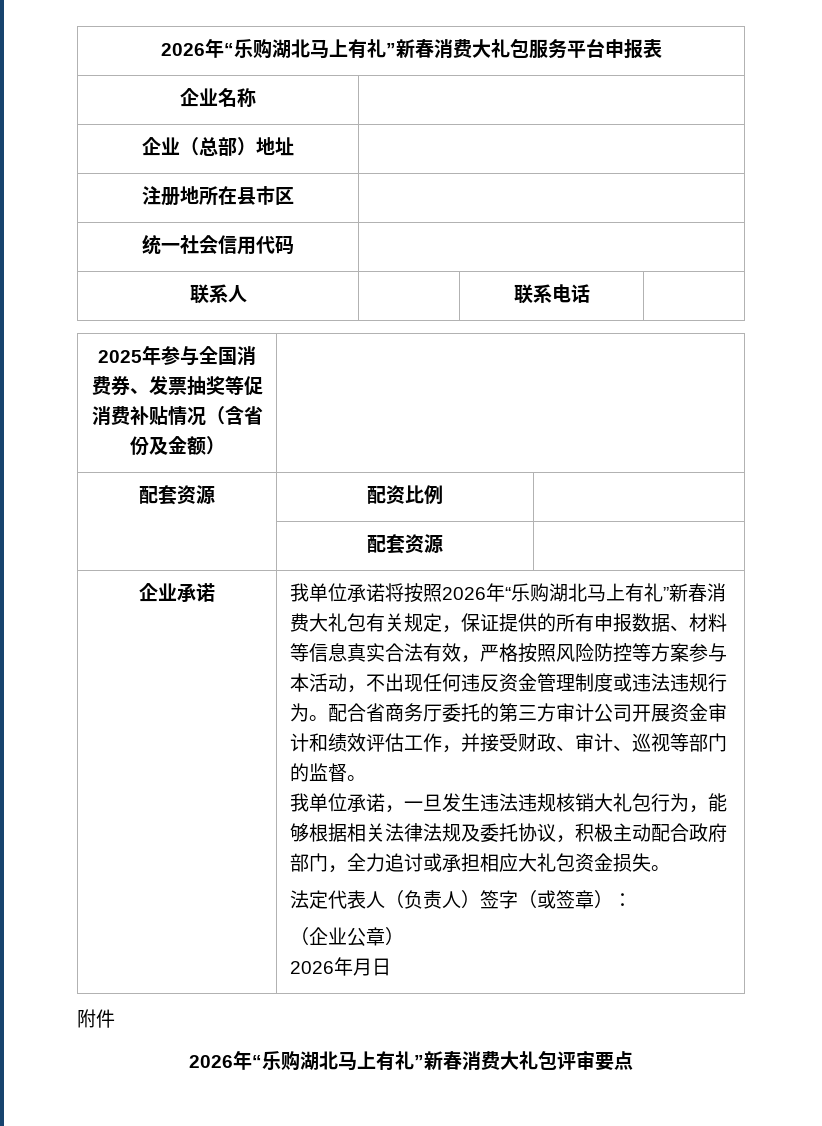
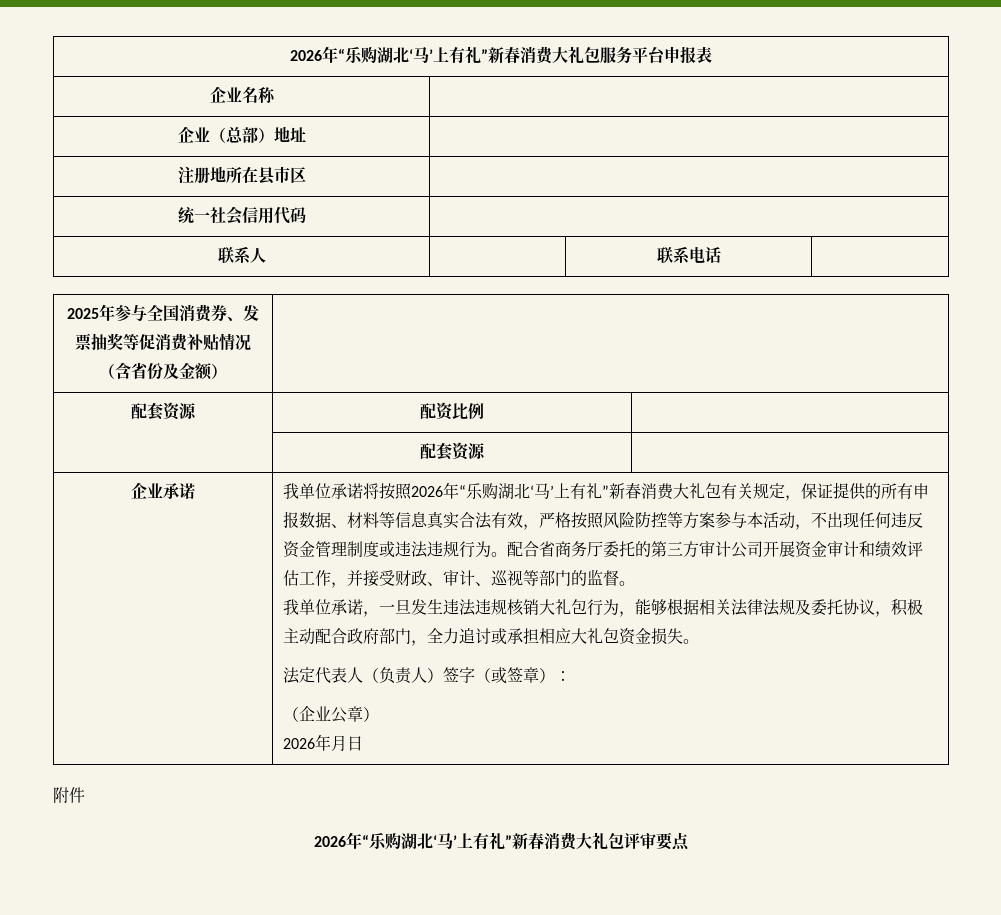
[160,38,329,59] 2026年“乐购湖北马 -> [290,46,433,64] 2026年“乐购湖北‘马’
[587,584,607,602] 马 -> [530,483,555,499] ‘马’
[338,1051,357,1071] 马 -> [433,832,457,849] ‘马’

